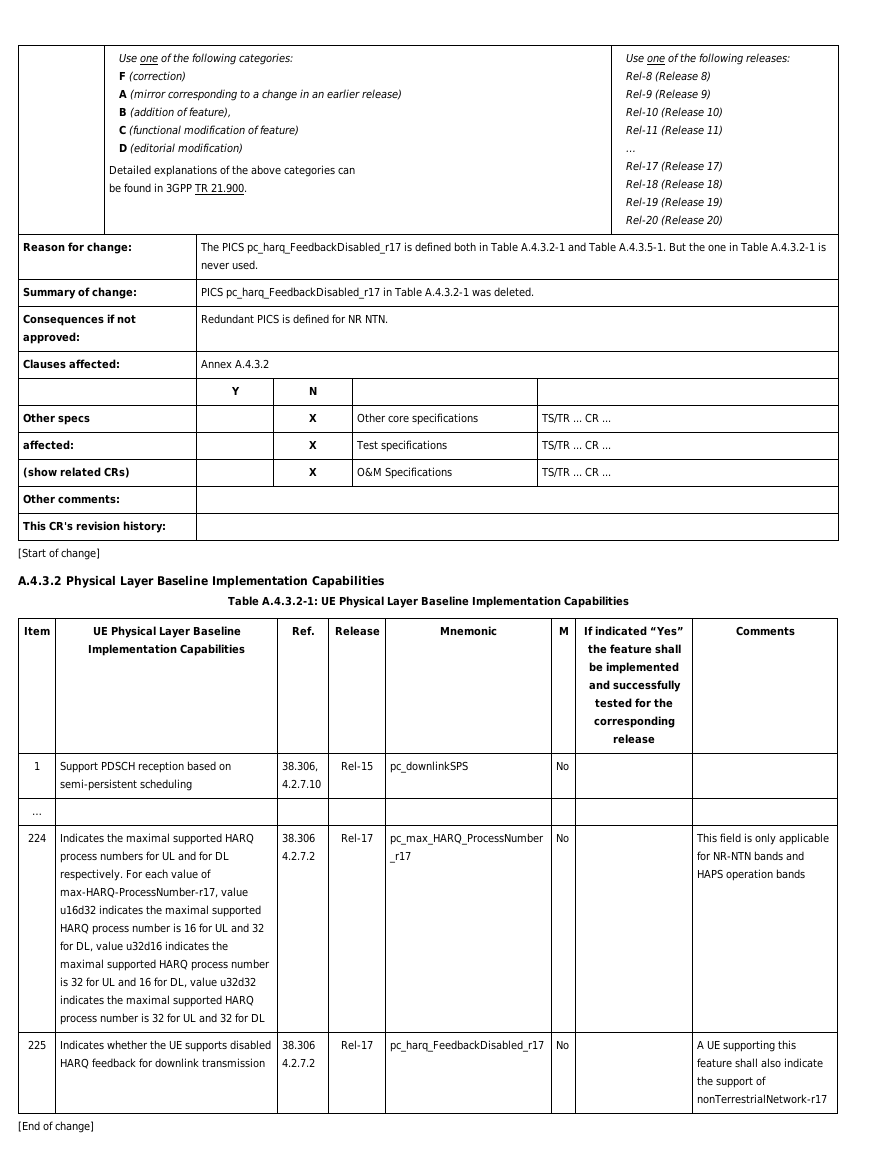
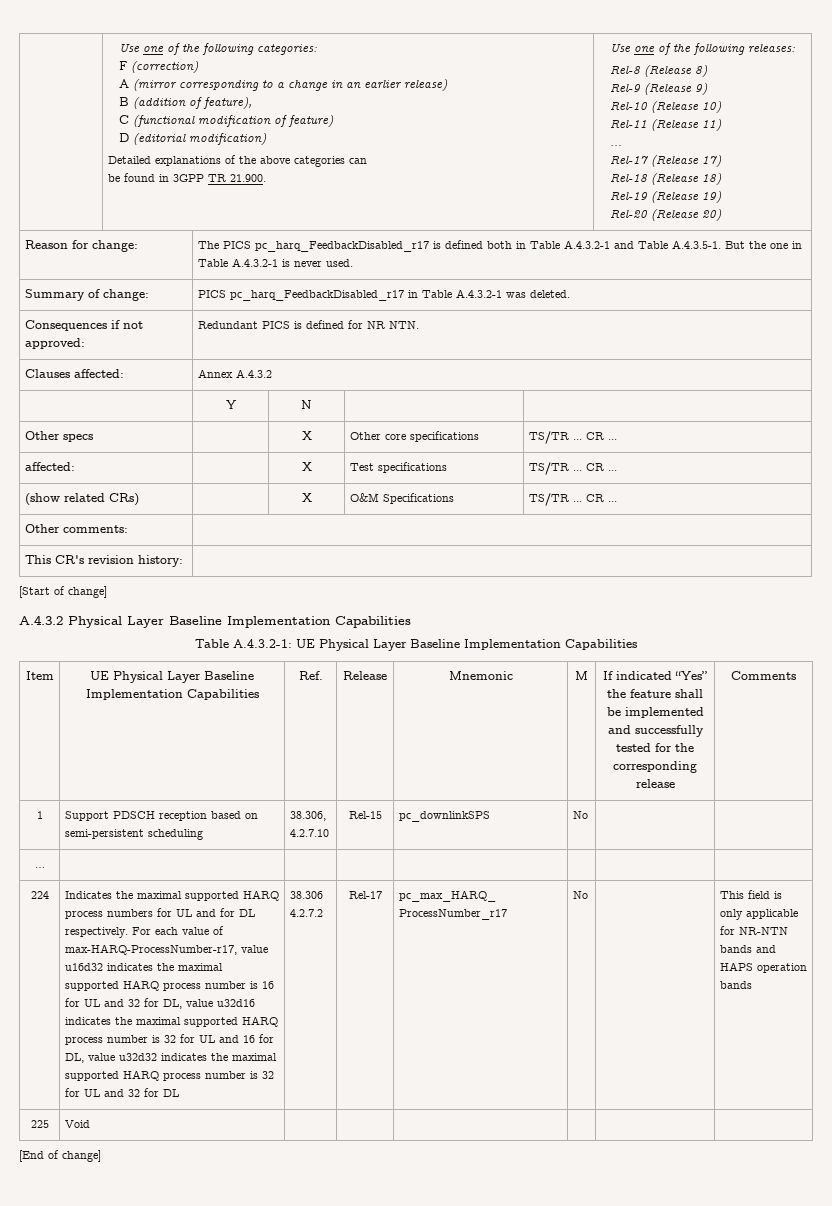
[60,1040,272,1052] [60,1058,266,1069] [282,1040,316,1050] [282,1058,316,1067] [341,1040,373,1050] [390,1040,545,1052] [556,1040,570,1050] [697,1040,797,1052] [697,1058,824,1068] [697,1076,767,1088] [697,1094,828,1104] Indicates whether the UE supports disabled HARQ feedback for downlink transmission | 38.306 4.2.7.2 | Rel-17 | pc_harq_FeedbackDisabled_r17 | No | | A UE supporting this feature shall also indicate the support of nonTerrestrialNetwork-r17 -> [64,1120,90,1128] Void | | | | | |

